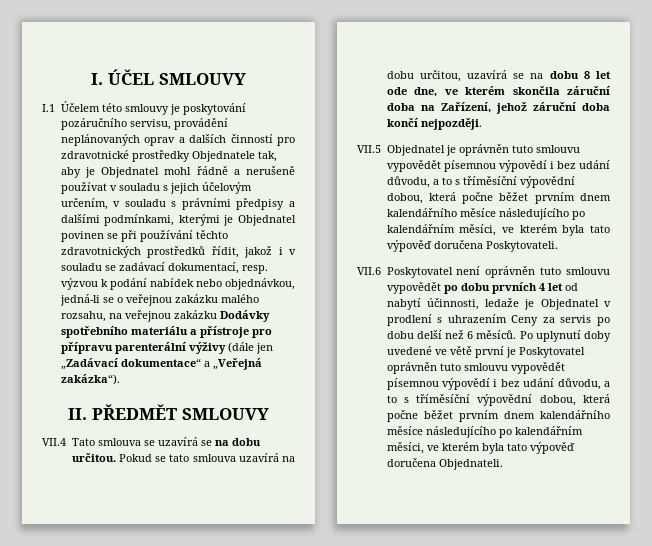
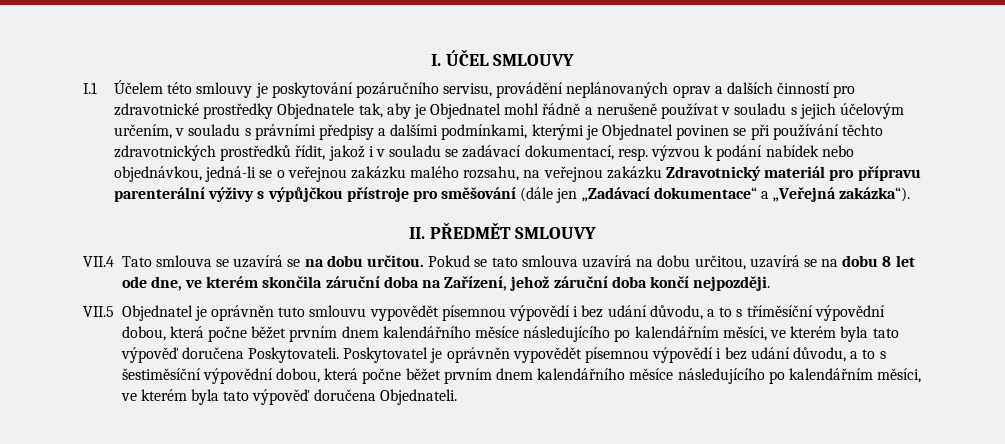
[219,310,270,322] [60,326,272,338] [60,342,226,354] Dodávky spotřebního materiálu a přístroje pro přípravu parenterální výživy -> [666,166,921,181] [113,187,517,202] Zdravotnický materiál pro přípravu parenterální výživy s výpůjčkou přístroje pro směšování
[357,266,610,278] [386,282,578,294] [386,298,611,310] [386,314,610,326] [386,330,611,342] [386,346,585,358] [386,362,508,374] // VII.6 Poskytovatel není oprávněn tuto smlouvu vypovědět po dobu prvních 4 let od nabytí účinnosti, ledaže je Objednatel v prodlení s uhrazením Ceny za servis po dobu delší než 6 měsíců. Po uplynutí doby uvedené ve větě první je Poskytovatel oprávněn tuto smlouvu -> [343,347,510,363] Poskytovatel je oprávněn
[416,394,471,403] tříměsíční -> [121,368,201,380] šestiměsíční

